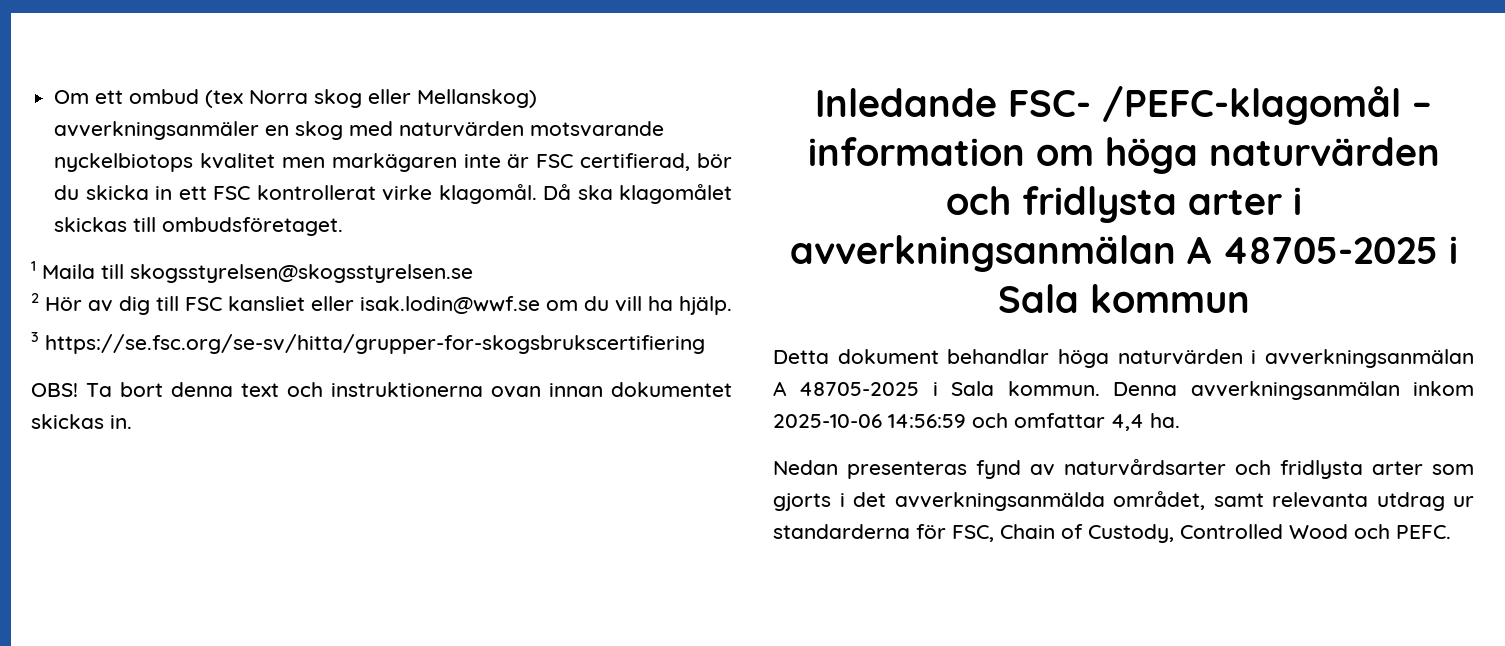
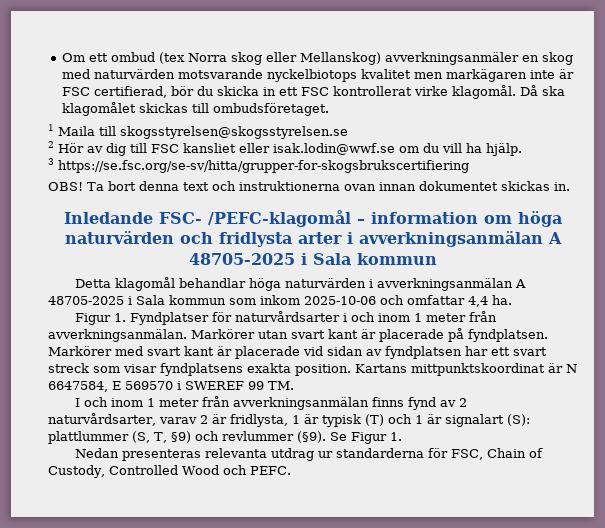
[837,349,939,364] dokument -> [114,277,175,291] klagomål
[1007,381,1400,400] kommun. Denna avverkningsanmälan -> [169,295,256,305] kommun som
[888,414,966,428] 14:56:59 -> (376, 300) none
[773,459,1474,479] [773,491,1264,511] Nedan presenteras fynd av naturvårdsarter och fridlysta arter som gjorts i det avverkningsanmälda området, samt -> [74,311,497,325] [48,328,548,342] [48,346,547,359] [48,363,577,376] [48,381,294,392] [74,396,467,410] [48,413,530,427] [48,431,402,444] [74,448,201,461] Figur 1. Fyndplatser för naturvårdsarter i och inom 1 meter från avverkningsanmälan. Markörer utan svart kant är placerade på fyndplatsen. Markörer med svart kant är placerade vid sidan av fyndplatsen har ett svart streck som visar fyndplatsens exakta position. Kartans mittpunktskoordinat är N 6647584, E 569570 i SWEREF 99 TM. // I och inom 1 meter från avverkningsanmälan finns fynd av 2 naturvårdsarter, varav 2 är fridlysta, 1 är typisk (T) och 1 är signalart (S): plattlummer (S, T, §9) och revlummer (§9). Se Figur 1. // Nedan presenteras

